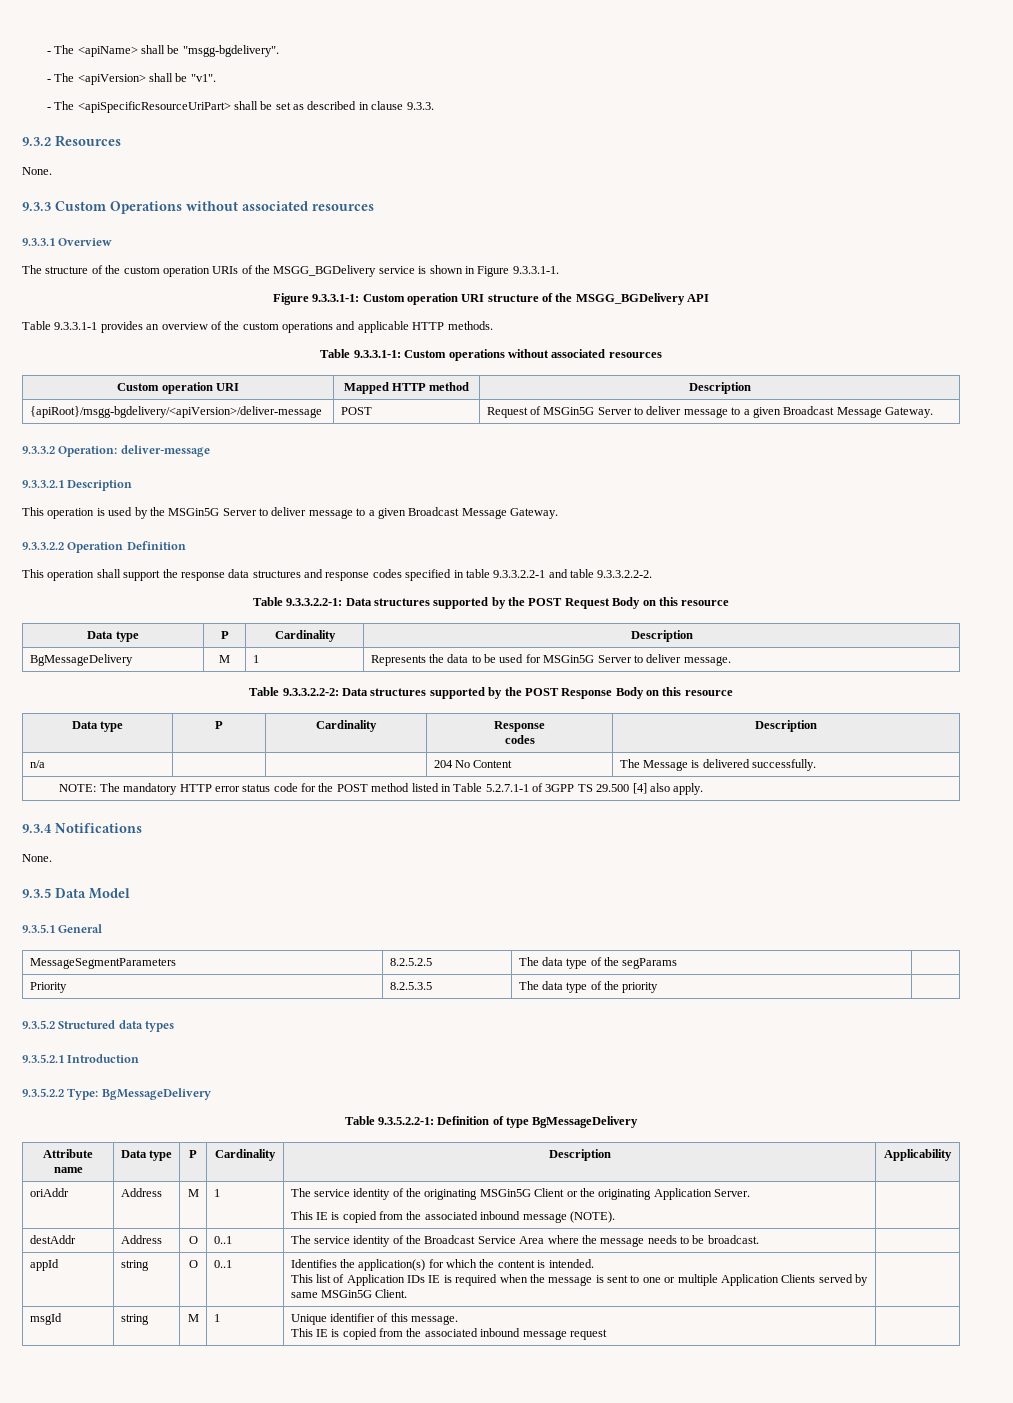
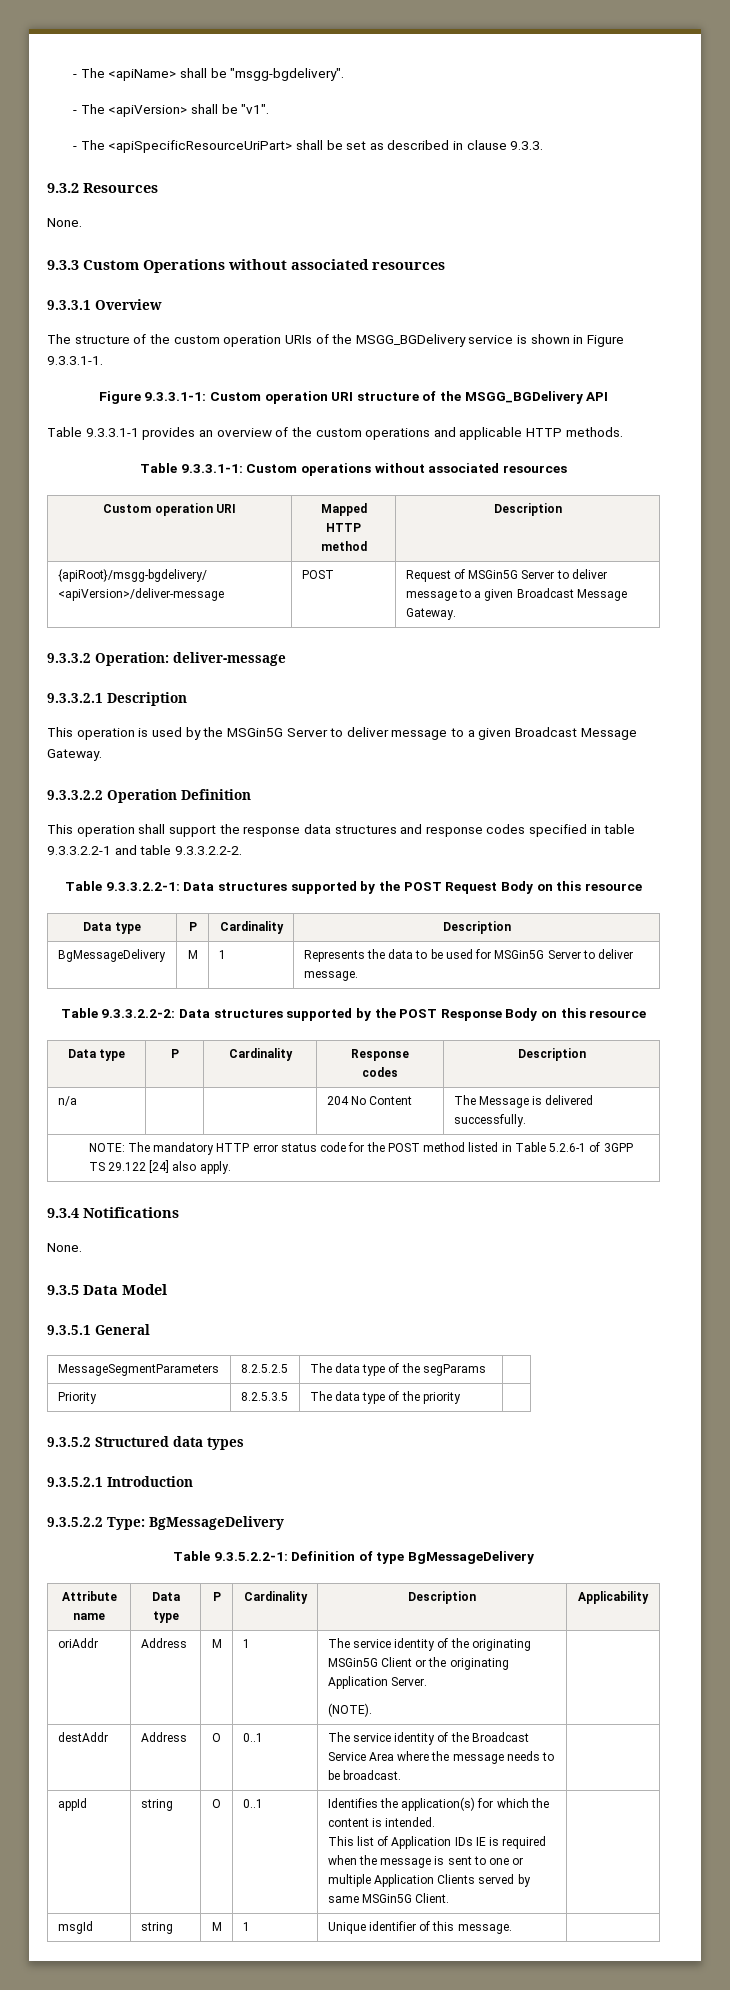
[485,784,529,792] 5.2.7.1-1 -> [549,1143,587,1152] 5.2.6-1
[596,783,647,794] 29.500 [4] -> [107,1160,170,1173] 29.122 [24]
[290,1211,567,1223] This IE is copied from the associated inbound message -> (427, 1681) none
[290,1328,607,1340] // This IE is copied from the associated inbound message request -> (512, 1929) none

